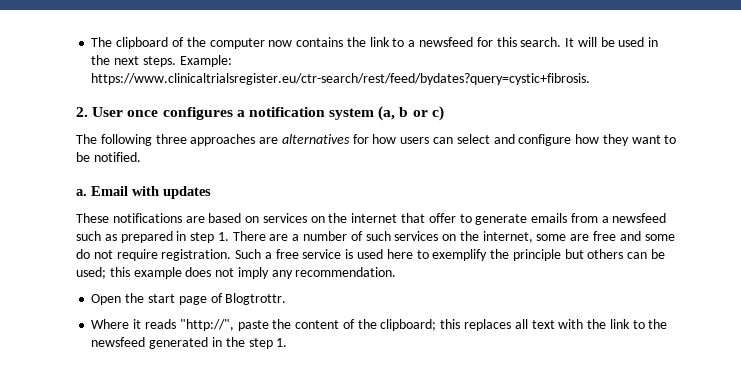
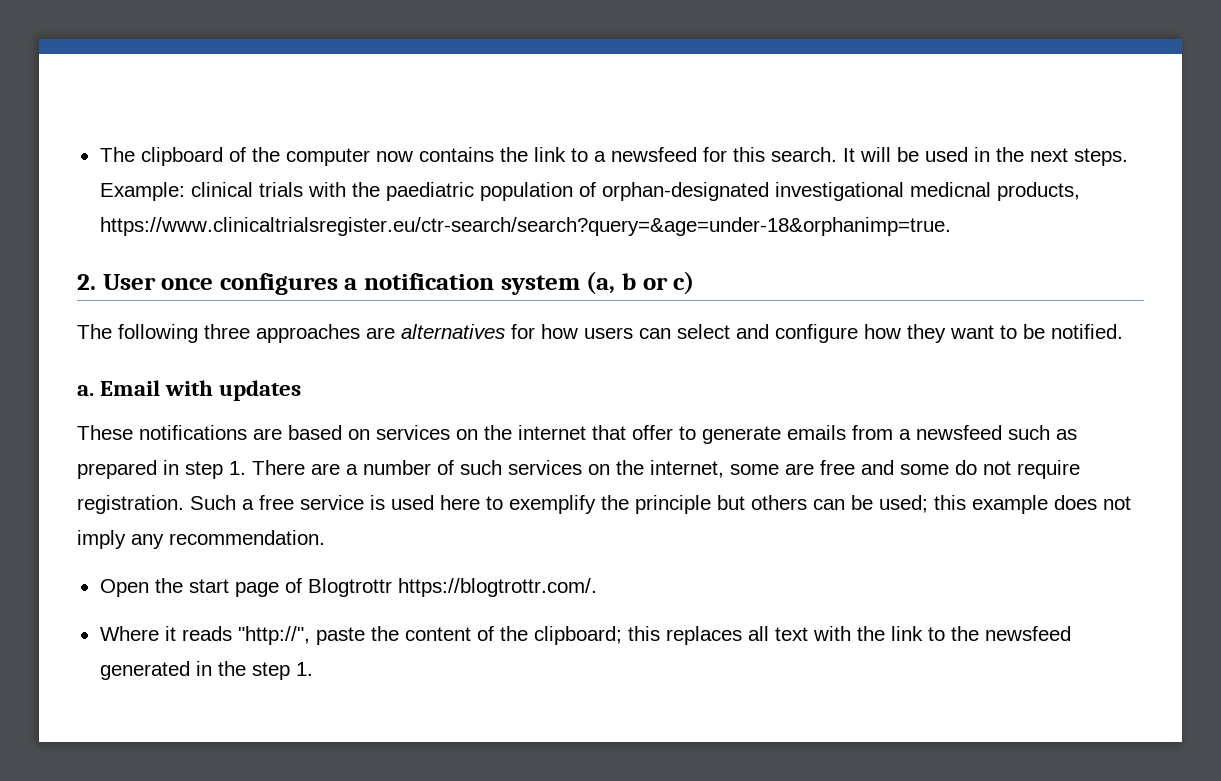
[91,73,591,85] https://www.clinicaltrialsregister.eu/ctr-search/rest/feed/bydates?query=cystic+fibrosis. -> [190,182,1080,201] [99,217,951,236] clinical trials with the paediatric population of orphan-designated investigational medicnal products, https://www.clinicaltrialsregister.eu/ctr-search/search?query=&age=under-18&orphanimp=true.
[225,293,287,305] Blogtrottr. -> [307,578,597,597] Blogtrottr https://blogtrottr.com/.

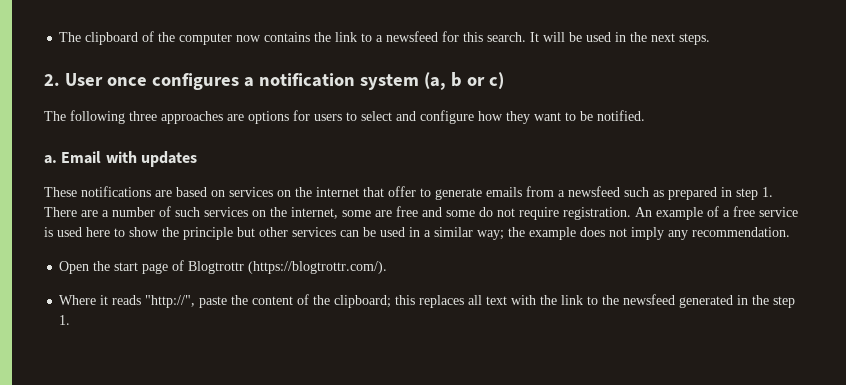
[99,182,1080,201] [99,217,951,236] Example: clinical trials with the paediatric population of orphan-designated investigational medicnal products, https://www.clinicaltrialsregister.eu/ctr-search/search?query=&age=under-18&orphanimp=true. -> (711, 39) none
[401,324,671,339] alternatives for how users can -> [248,110,357,124] options for users to
[190,495,236,510] Such -> [635,206,719,220] An example of
[509,495,596,514] exemplify -> [129,227,159,237] show
[751,495,966,513] others can be used; this -> [259,227,525,240] other services can be used in a similar way; the
[397,578,597,597] https://blogtrottr.com/. -> [248,261,388,274] (https://blogtrottr.com/).

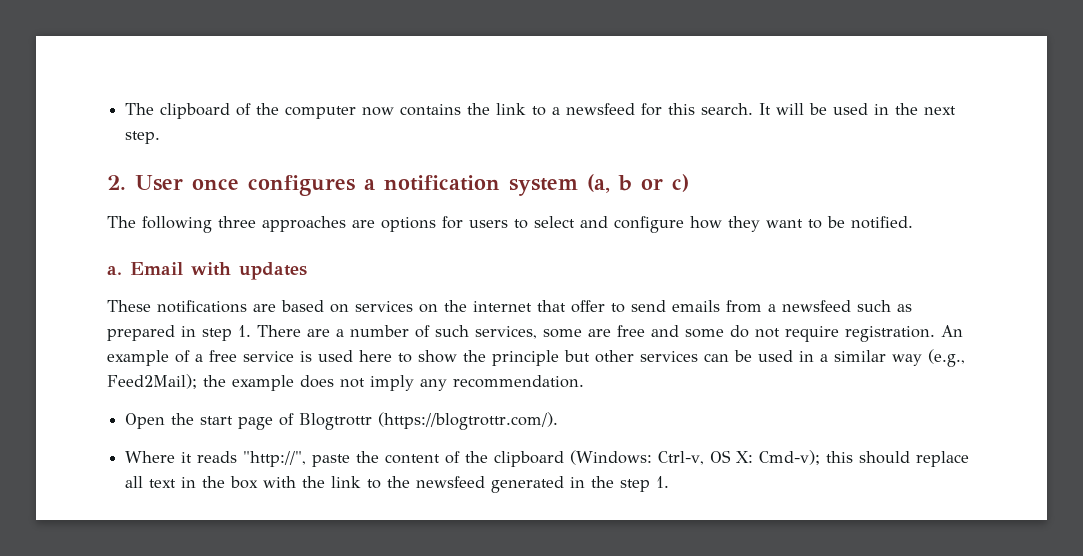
[679,33,711,45] steps. -> [125,131,161,144] step.
[435,188,482,200] generate -> [631,300,666,312] send
[204,207,338,219] services on the internet, -> [475,326,537,339] services,
[477,230,504,240] way; -> [892,349,965,367] [107,374,197,389] way (e.g., Feed2Mail);
[334,295,508,308] clipboard; this replaces all text -> [494,450,970,467] [125,476,259,489] clipboard (Windows: Ctrl-v, OS X: Cmd-v); this should replace all text in the box

